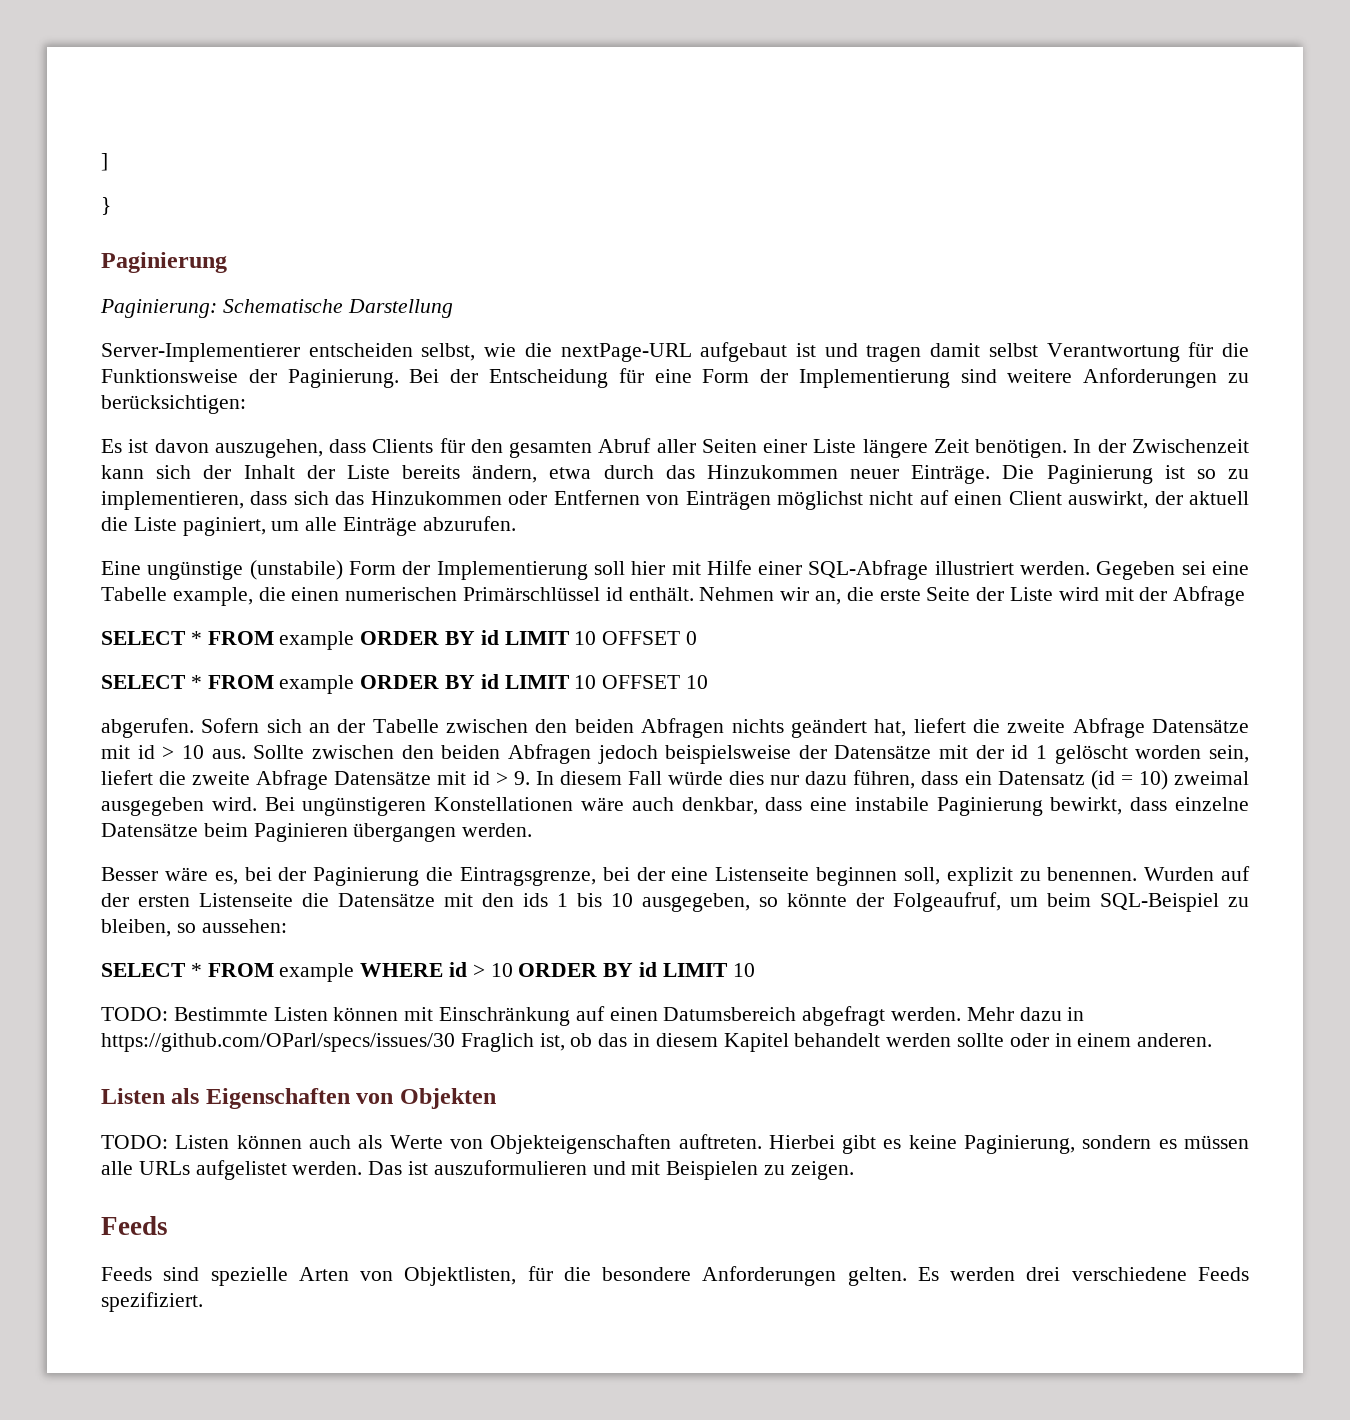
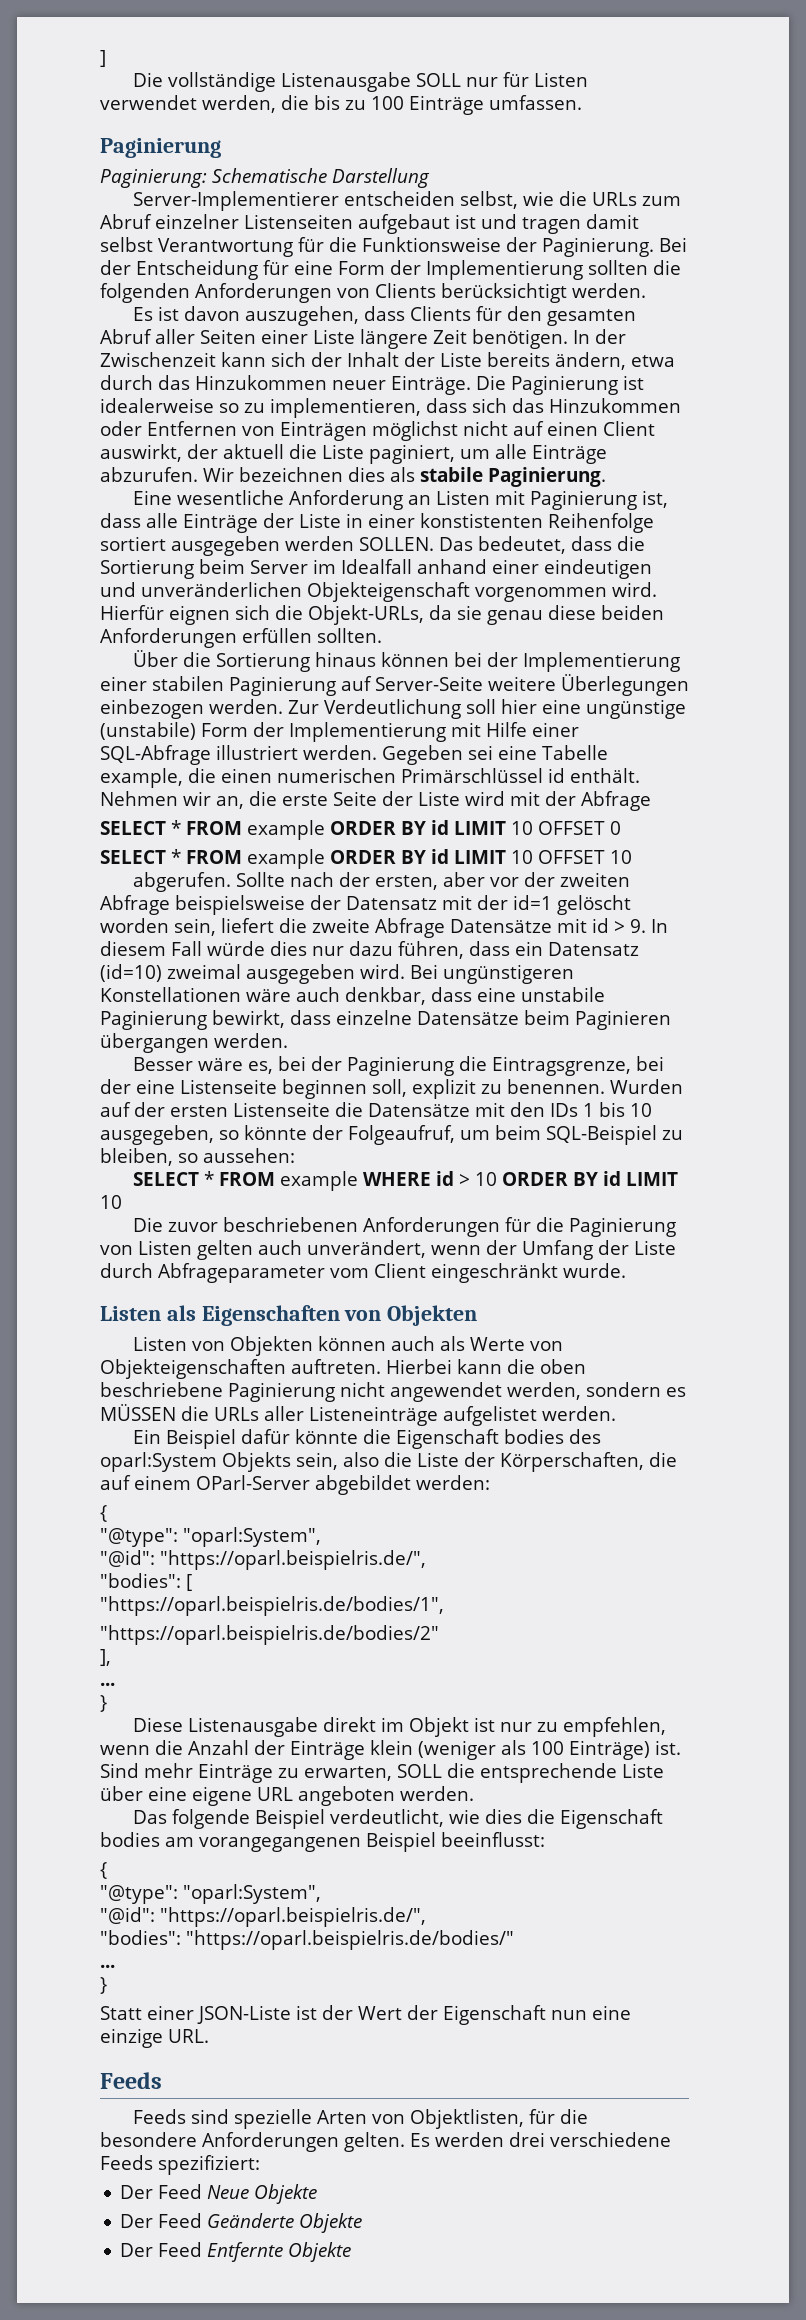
[101,197,111,215] } -> [132,72,588,92] [100,95,582,115] Die vollständige Listenausgabe SOLL nur für Listen verwendet werden, die bis zu 100 Einträge umfassen.
[560,343,692,362] nextPage-URL -> [591,192,681,206] [100,214,353,229] URLs zum Abruf einzelner Listenseiten
[960,368,1250,388] [101,395,246,414] sind weitere Anforderungen zu berücksichtigen: -> [588,260,681,275] [100,283,646,303] sollten die folgenden Anforderungen von Clients berücksichtigt werden.
(1185, 472) none -> [100,398,214,413] idealerweise
[101,561,141,575] // Eine -> [203,467,606,487] [132,490,668,510] [100,513,654,533] [100,536,645,556] [100,559,652,579] [100,582,657,602] [100,605,664,625] [100,628,382,648] [132,650,680,672] [100,674,689,696] [100,699,581,719] Wir bezeichnen dies als stabile Paginierung. // Eine wesentliche Anforderung an Listen mit Paginierung ist, dass alle Einträge der Liste in einer konstistenten Reihenfolge sortiert ausgegeben werden SOLLEN. Das bedeutet, dass die Sortierung beim Server im Idealfall anhand einer eindeutigen und unveränderlichen Objekteigenschaft vorgenommen wird. Hierfür eignen sich die Objekt-URLs, da sie genau diese beiden Anforderungen erfüllen sollten. // Über die Sortierung hinaus können bei der Implementierung einer stabilen Paginierung auf Server-Seite weitere Überlegungen einbezogen werden. Zur Verdeutlichung soll hier eine
[593,561,666,575] soll hier -> (446, 732) none
[201,718,1250,738] [101,744,658,764] Sofern sich an der Tabelle zwischen den beiden Abfragen nichts geändert hat, liefert die zweite Abfrage Datensätze mit id > 10 aus. Sollte zwischen den beiden Abfragen jedoch -> [235,872,630,890] [100,895,170,915] Sollte nach der ersten, aber vor der zweiten Abfrage
[834,745,1048,759] Datensätze mit der id 1 -> [346,895,552,910] Datensatz mit der id=1
[1090,770,1168,790] (id = 10) -> [100,964,162,982] (id=10)
[854,797,929,811] instabile -> [521,987,605,1002] unstabile
[523,893,548,907] ids -> [550,1103,578,1117] IDs
[101,1006,1085,1026] [101,1033,1213,1052] TODO: Bestimmte Listen können mit Einschränkung auf einen Datumsbereich abgefragt werden. Mehr dazu in https://github.com/OParl/specs/issues/30 Fraglich ist, ob das in diesem Kapitel behandelt werden sollte oder in einem anderen. -> [132,1217,676,1237] [100,1240,676,1260] [100,1263,626,1283] Die zuvor beschriebenen Anforderungen für die Paginierung von Listen gelten auch unverändert, wenn der Umfang der Liste durch Abfrageparameter vom Client eingeschränkt wurde.
[101,1135,230,1149] TODO: Listen -> [132,1336,313,1356] Listen von Objekten
[842,1135,1249,1154] [101,1160,854,1180] gibt es keine Paginierung, sondern es müssen alle URLs aufgelistet werden. Das ist auszuformulieren und mit Beispielen zu zeigen. -> [457,1359,586,1374] [100,1382,686,1402] [100,1404,616,1426] [132,1429,601,1449] [100,1452,677,1472] [100,1475,490,1495] [100,1505,107,1522] [100,1527,321,1547] [100,1550,426,1570] [100,1573,192,1591] [100,1596,444,1616] [100,1625,439,1645] [100,1649,111,1666] [100,1682,115,1686] [100,1695,107,1712] [132,1717,666,1737] [100,1740,681,1760] [100,1763,664,1783] [100,1786,474,1806] [132,1809,663,1829] [100,1832,545,1852] [100,1862,107,1879] [100,1884,321,1904] [100,1907,426,1927] [100,1930,514,1950] [100,1964,115,1968] [100,1977,107,1994] [100,2005,631,2025] [100,2028,209,2048] kann die oben beschriebene Paginierung nicht angewendet werden, sondern es MÜSSEN die URLs aller Listeneinträge aufgelistet werden. // Ein Beispiel dafür könnte die Eigenschaft bodies des oparl:System Objekts sein, also die Liste der Körperschaften, die auf einem OParl-Server abgebildet werden: // { // "@type": "oparl:System", // "@id": "https://oparl.beispielris.de/", // "bodies": [ // "https://oparl.beispielris.de/bodies/1", // "https://oparl.beispielris.de/bodies/2" // ], // ... // } // Diese Listenausgabe direkt im Objekt ist nur zu empfehlen, wenn die Anzahl der Einträge klein (weniger als 100 Einträge) ist. Sind mehr Einträge zu erwarten, SOLL die entsprechende Liste über eine eigene URL angeboten werden. // Das folgende Beispiel verdeutlicht, wie dies die Eigenschaft bodies am vorangegangenen Beispiel beeinflusst: // { // "@type": "oparl:System", // "@id": "https://oparl.beispielris.de/", // "bodies": "https://oparl.beispielris.de/bodies/" // ... // } // Statt einer JSON-Liste ist der Wert der Eigenschaft nun eine einzige URL.
[101,1292,203,1312] spezifiziert. -> [158,2155,260,2175] [120,2184,318,2204] [120,2213,363,2233] [120,2242,352,2262] spezifiziert: // Der Feed Neue Objekte // Der Feed Geänderte Objekte // Der Feed Entfernte Objekte

